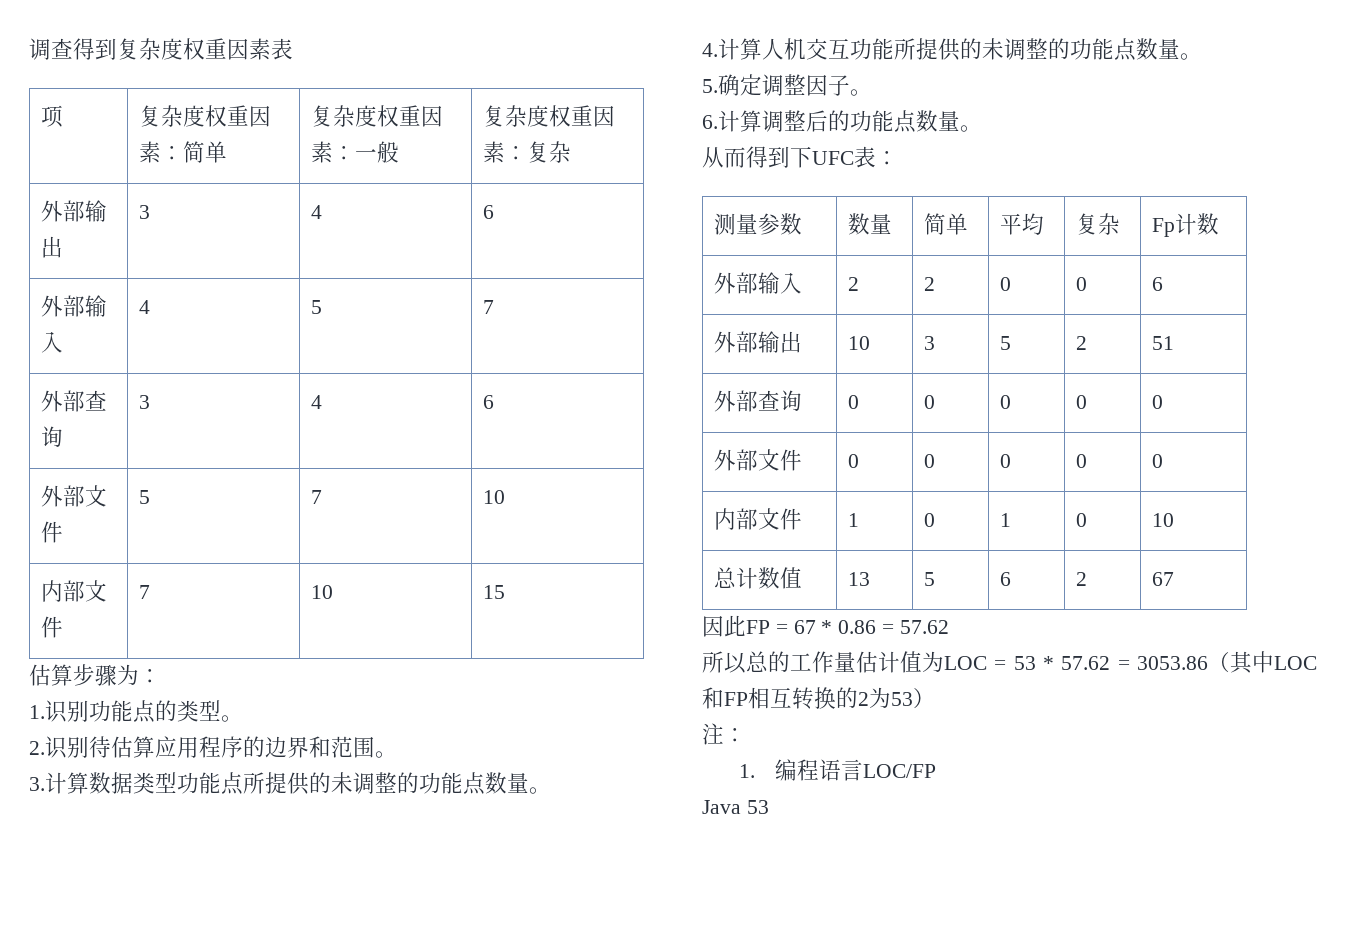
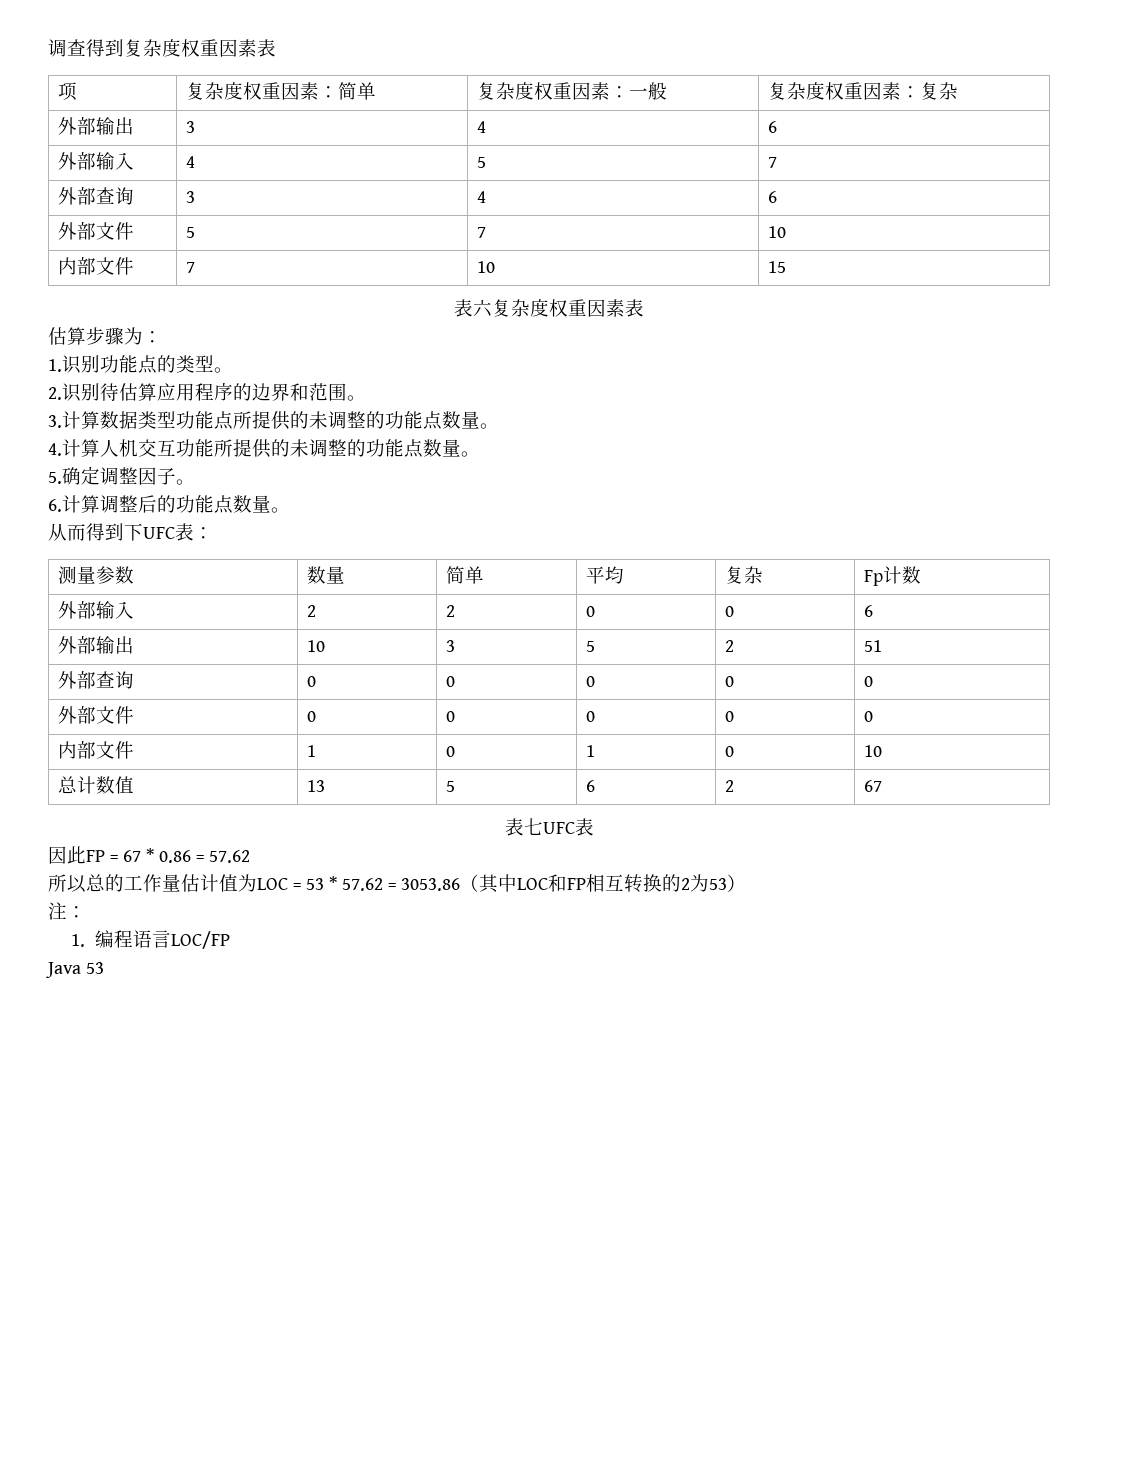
(505, 592) none -> [454,299,644,317] // 表六复杂度权重因素表
(1174, 579) none -> [504,818,594,836] // 表七UFC表

